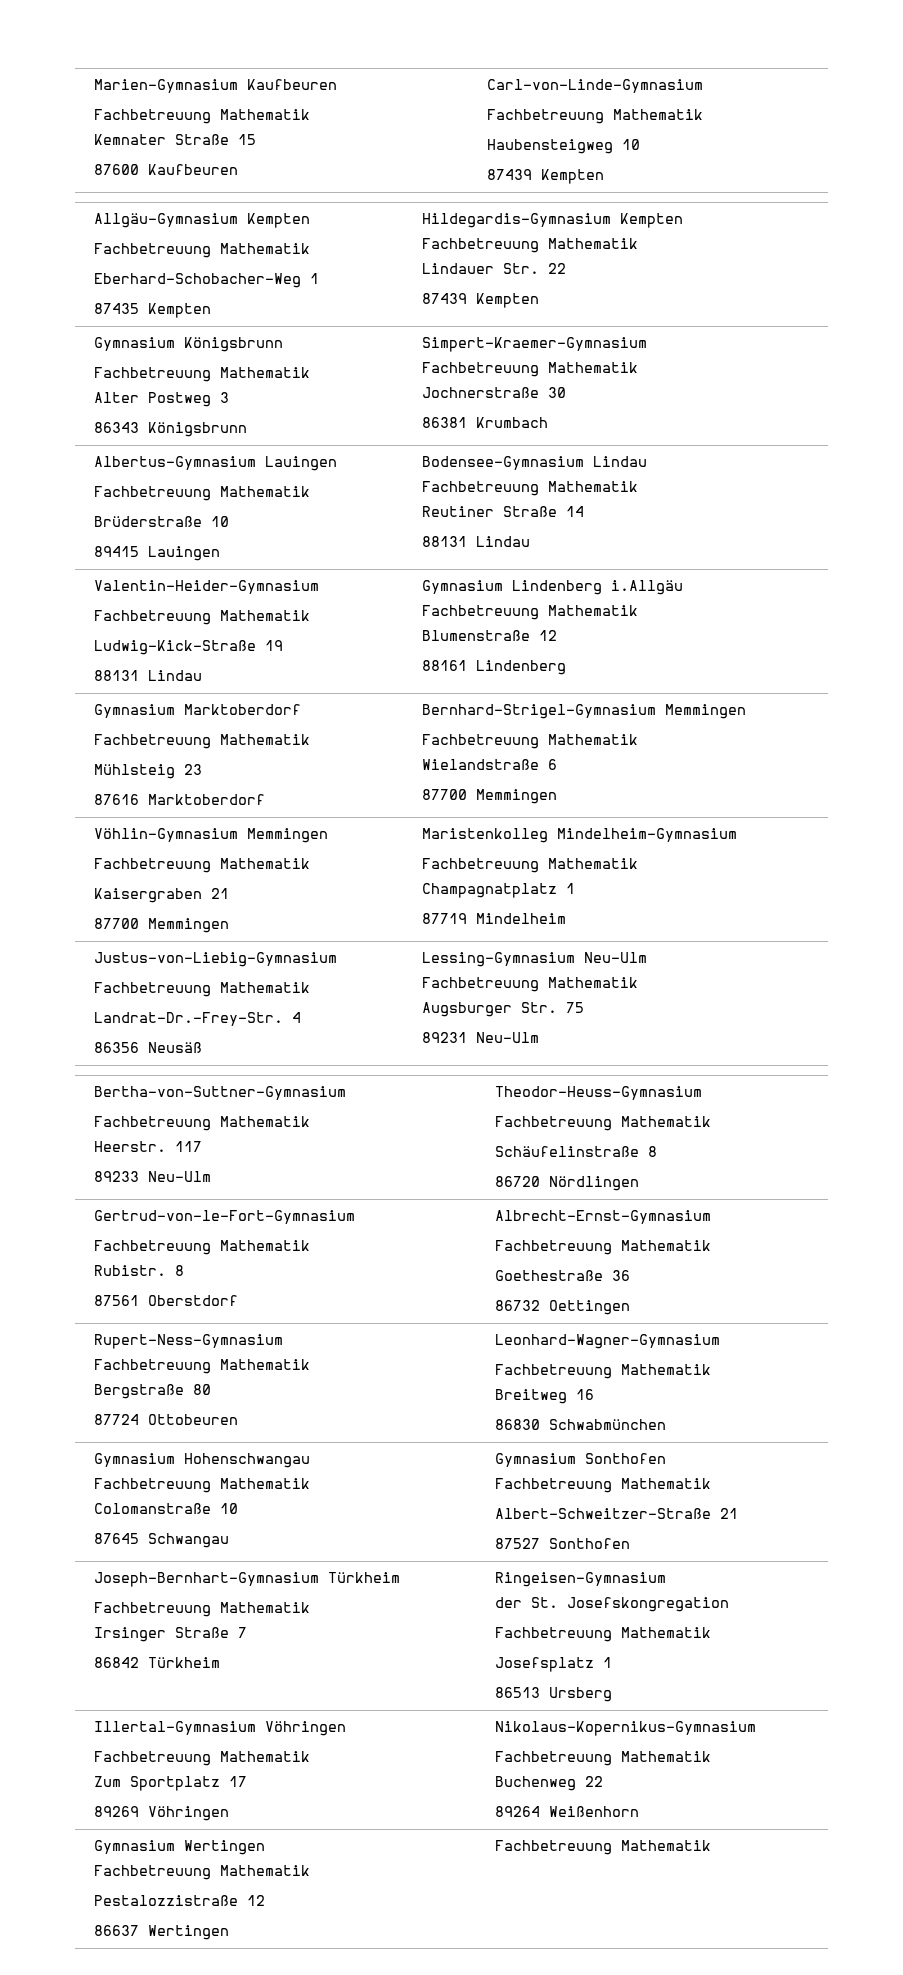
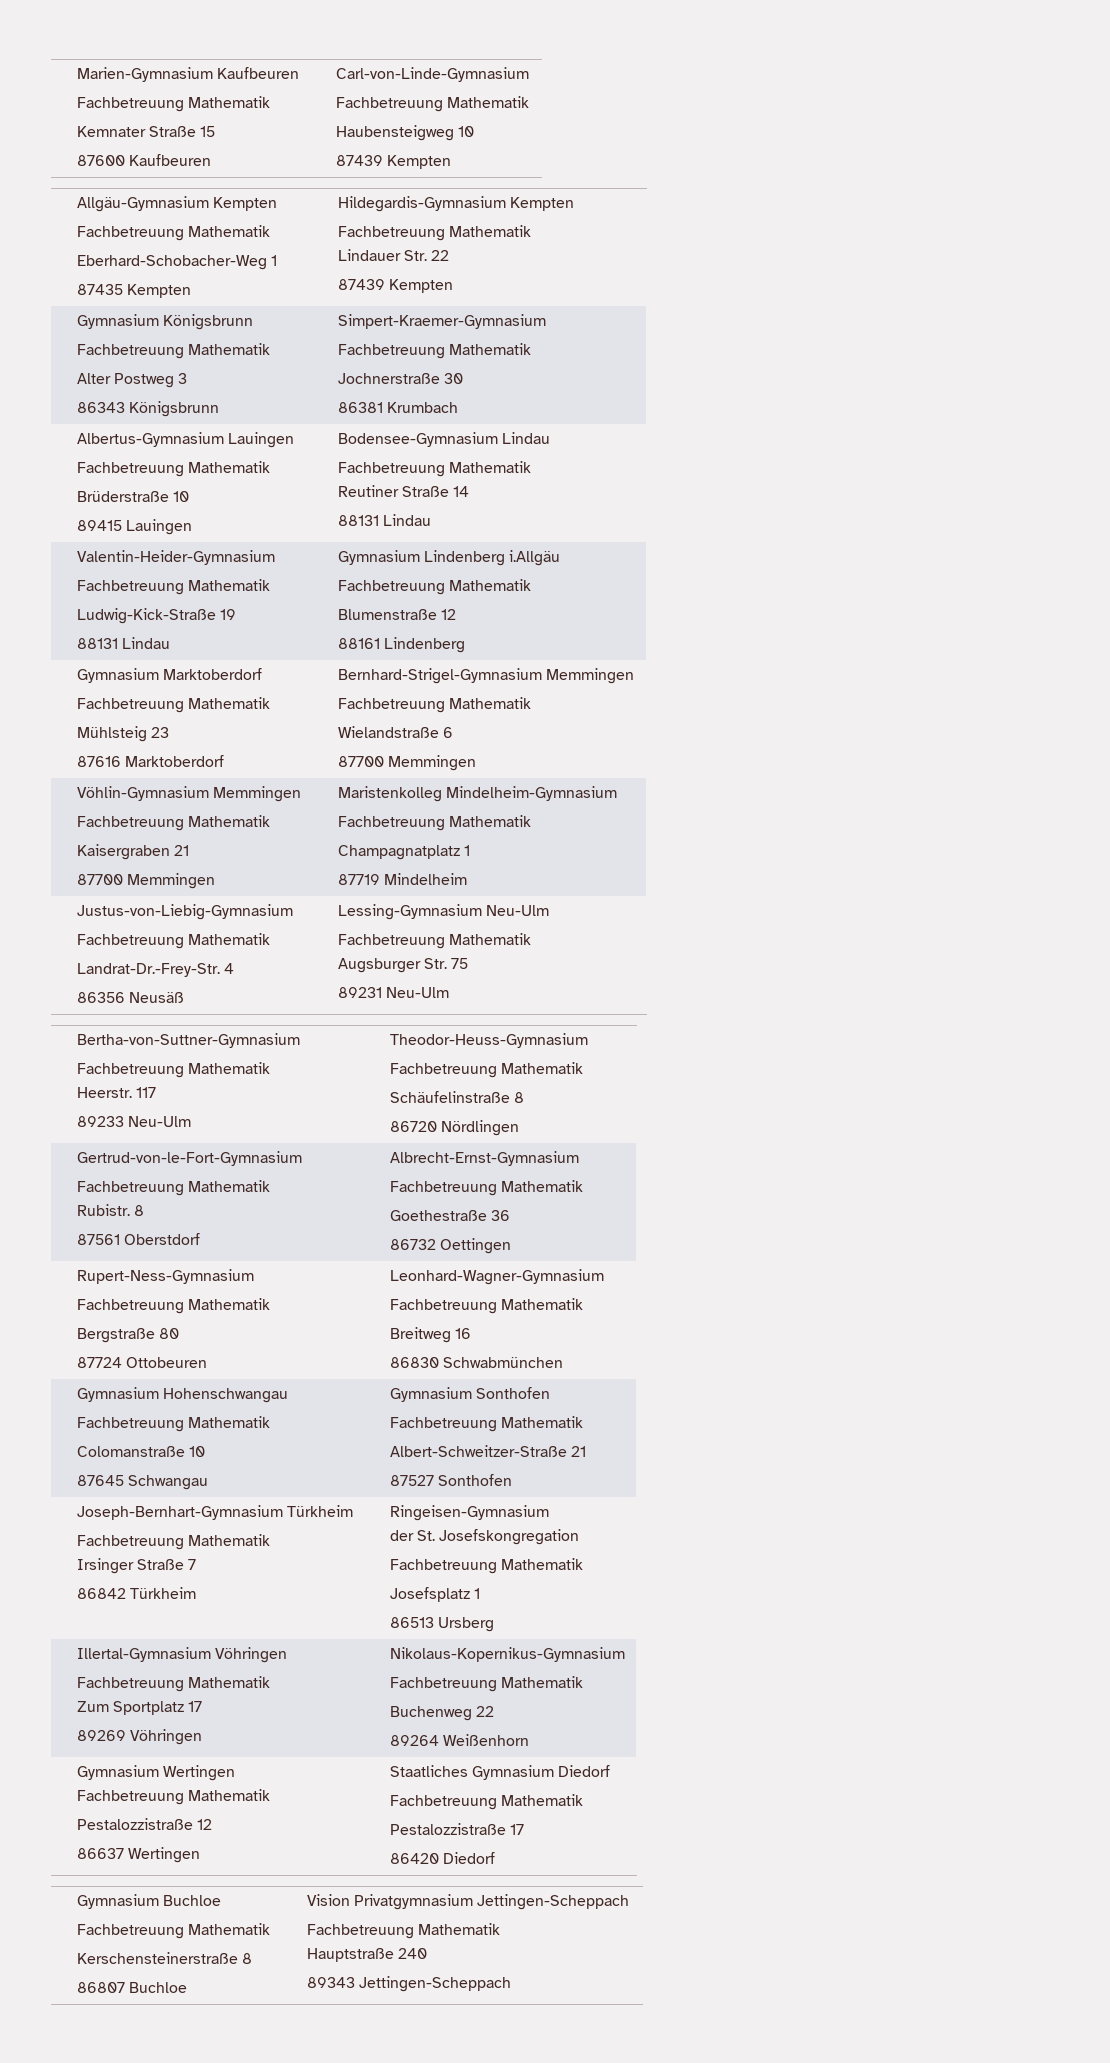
[494,1840,711,1855] Fachbetreuung Mathematik -> [389,1765,611,1780] [389,1794,583,1810] [389,1823,524,1835] [389,1852,495,1864] [76,1894,221,1909] [76,1923,270,1939] [76,1952,252,1964] [76,1982,187,1993] [306,1894,630,1910] [306,1923,500,1939] [306,1948,427,1962] [306,1976,511,1992] Staatliches Gymnasium Diedorf // Fachbetreuung Mathematik // Pestalozzistraße 17 // 86420 Diedorf // Gymnasium Buchloe // Fachbetreuung Mathematik // Kerschensteinerstraße 8 // 86807 Buchloe | Vision Privatgymnasium Jettingen-Scheppach // Fachbetreuung Mathematik // Hauptstraße 240 // 89343 Jettingen-Scheppach

